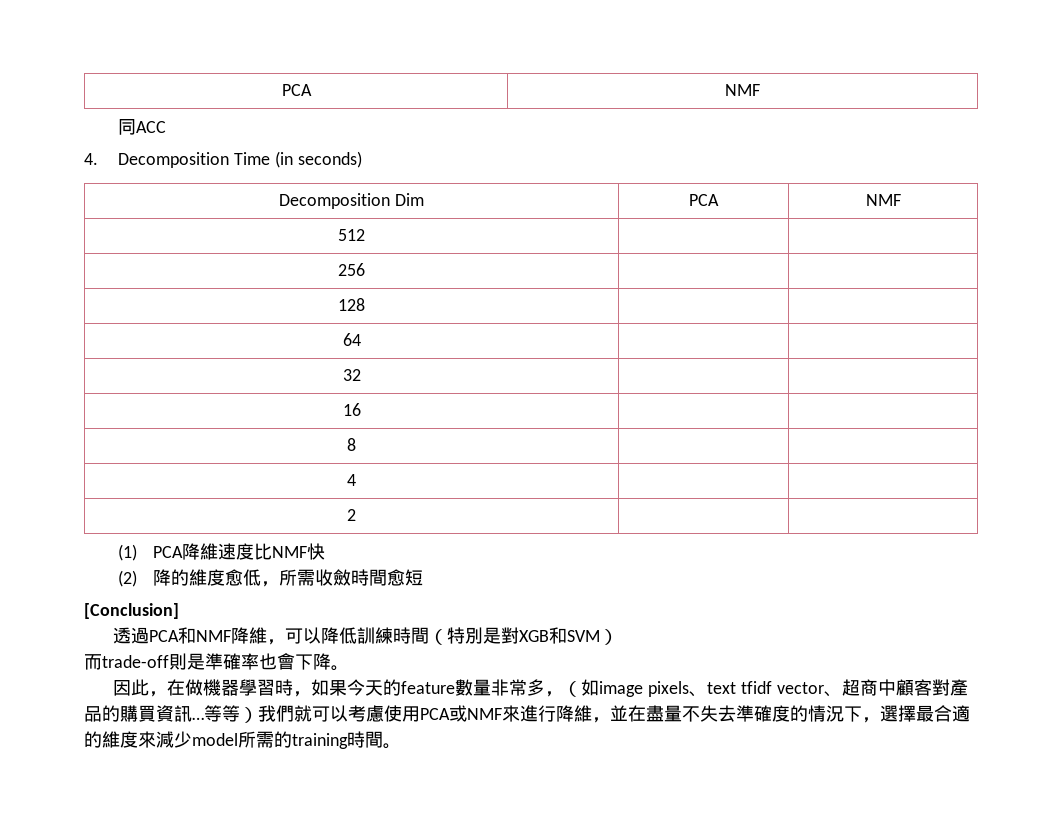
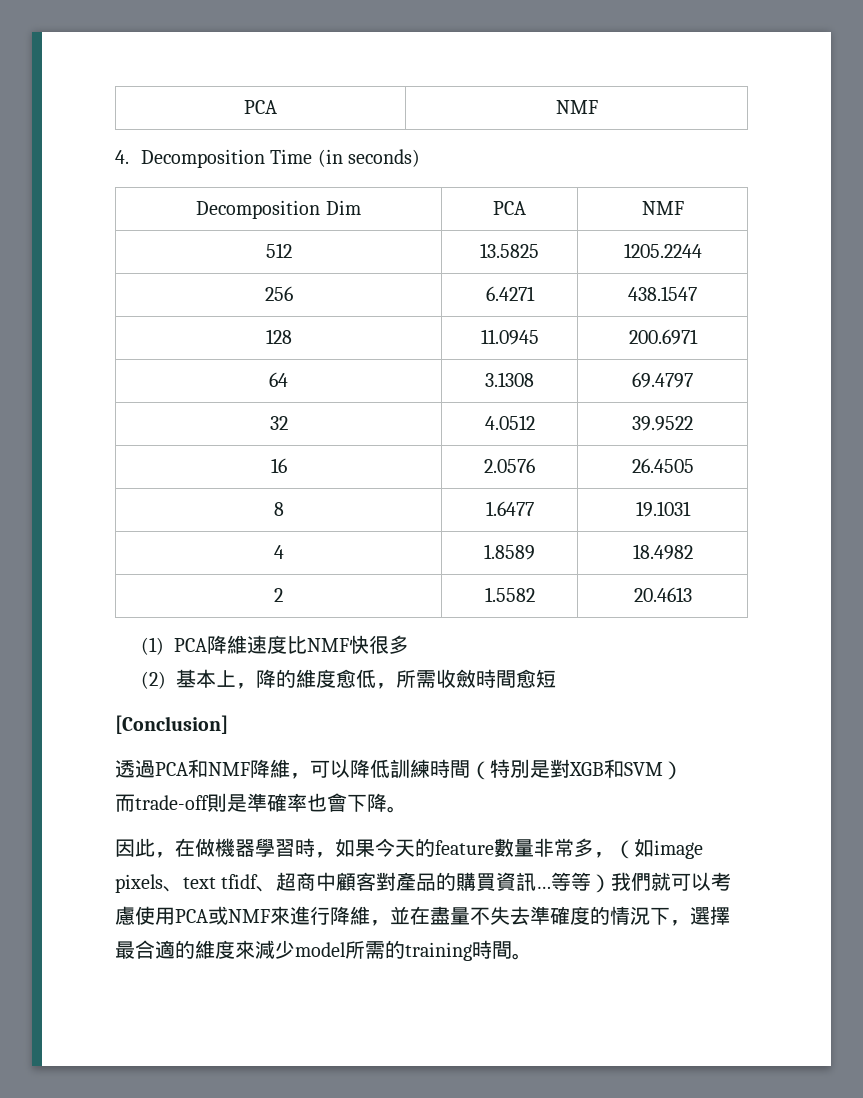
[281,84,312,96] [725,84,760,96] [118,119,167,135] PCA | NMF // 同ACC -> [244,100,277,114] [555,100,598,114] PCA | NMF
(365, 235) | -> [480,243,539,258] [623,243,702,258] 13.5825 | 1205.2244
(365, 269) | -> [485,286,535,301] [628,286,697,301] 6.4271 | 438.1547
(365, 304) | -> [480,329,539,345] [628,329,698,345] 11.0945 | 200.6971
(361, 339) | -> [485,372,534,387] [632,372,693,388] 3.1308 | 69.4797
(361, 375) | -> [484,415,535,430] [632,416,693,431] 4.0512 | 39.9522
(361, 409) | -> [484,458,535,473] [631,458,694,473] 2.0576 | 26.4505
(356, 444) | -> [485,501,534,516] [635,501,691,517] 1.6477 | 19.1031
(356, 480) | -> [484,544,535,560] [632,544,693,560] 1.8589 | 18.4982
(356, 515) | -> [484,587,535,602] [633,587,692,602] 1.5582 | 20.4613
(325, 551) none -> [369,635,410,654] 很多
(138, 578) none -> [176,669,257,689] 基本上，
[776,682,824,694] vector -> (259, 881) none

